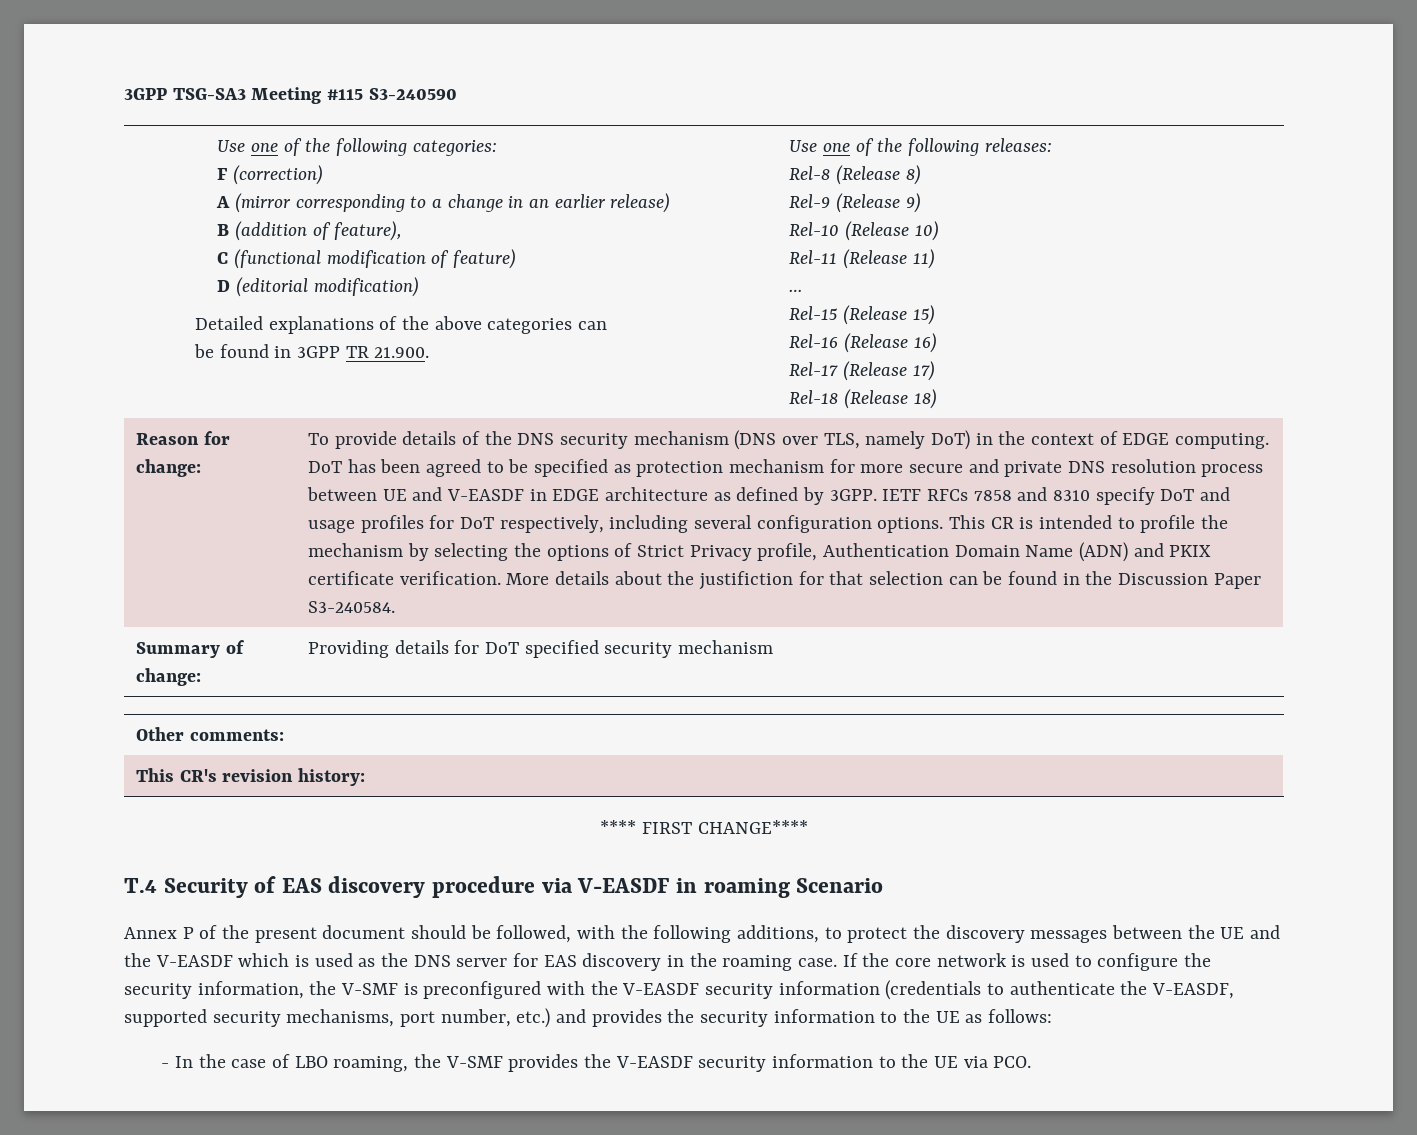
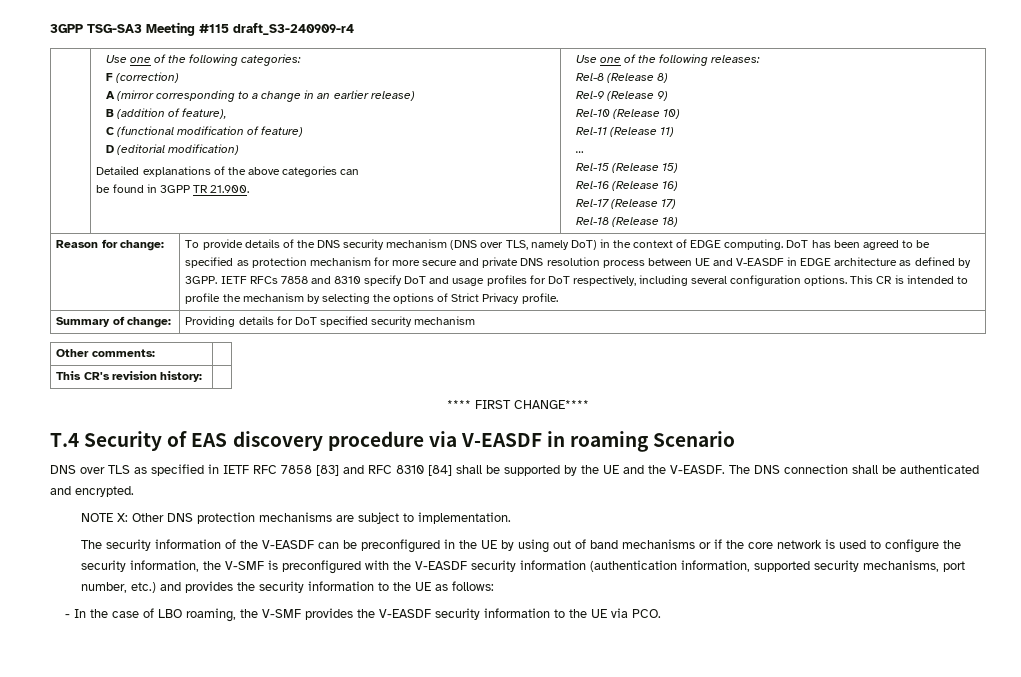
[368,88,457,100] S3-240590 -> [233,23,354,35] draft_S3-240909-r4
[757,542,1212,562] [307,571,1261,590] [307,601,395,613] profile, Authentication Domain Name (ADN) and PKIX certificate verification. More details about the justifiction for that selection can be found in the Discussion Paper S3-240584. -> [521,293,558,304] profile.
[124,925,1281,943] [124,953,858,971] Annex P of the present document should be followed, with the following additions, to protect the discovery messages between the UE and the V-EASDF which is used as the DNS server for EAS discovery in the roaming case. If -> [50,464,979,476] [50,486,134,497] [80,512,511,524] [80,539,722,553] DNS over TLS as specified in IETF RFC 7858 [83] and RFC 8310 [84] shall be supported by the UE and the V-EASDF. The DNS connection shall be authenticated and encrypted. // NOTE X: Other DNS protection mechanisms are subject to implementation. // The security information of the V-EASDF can be preconfigured in the UE by using out of band mechanisms or if
[885,980,1235,1000] (credentials to authenticate the V-EASDF, -> [589,560,750,572] (authentication information,

